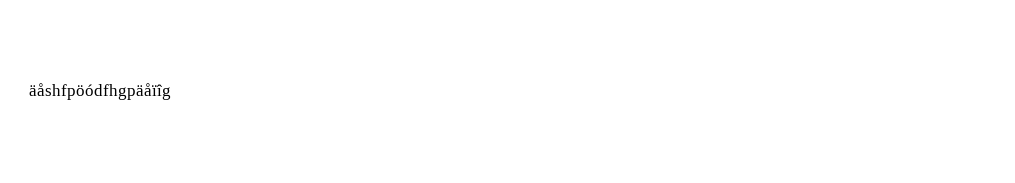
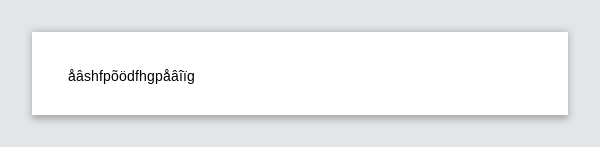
[29,83,171,100] äåshfpöódfhgpäåïîg -> [68,69,195,84] åâshfpõödfhgpåâîïg

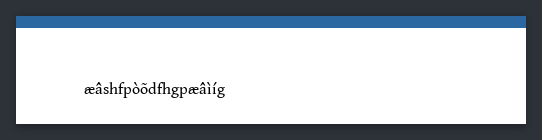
[68,69,195,84] åâshfpõödfhgpåâîïg -> [84,82,225,98] æâshfpòõdfhgpæâìíg

